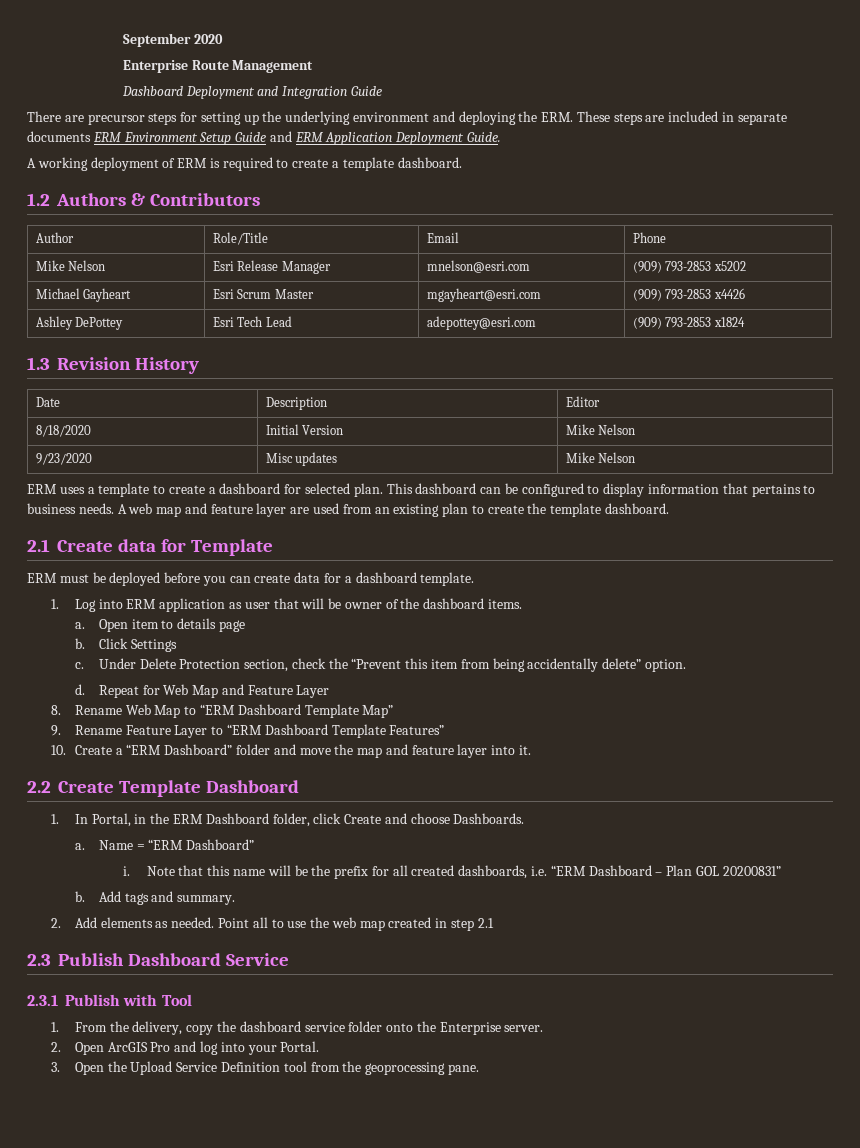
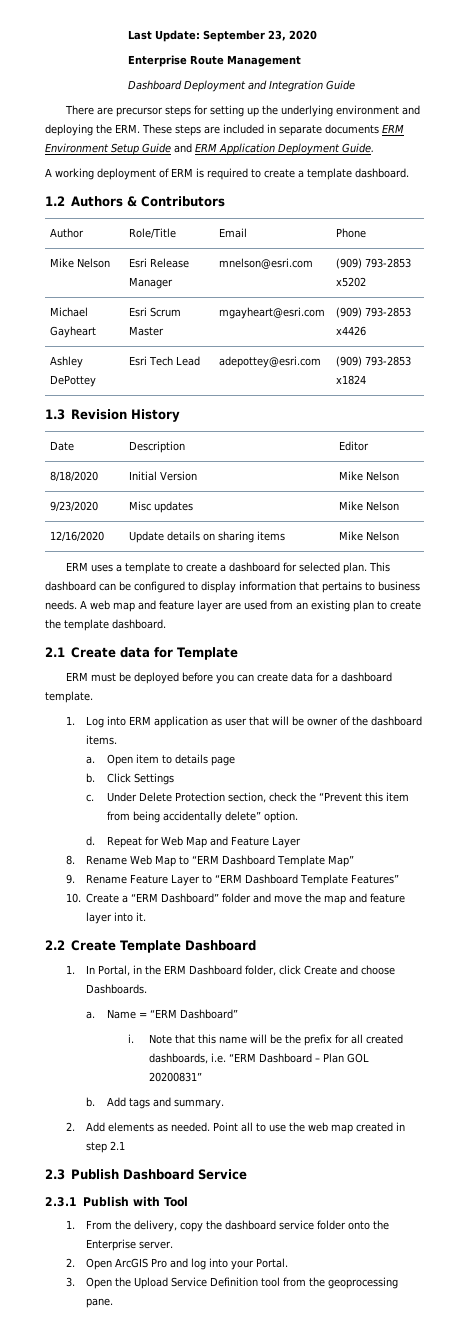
[122,33,191,47] September -> [127,30,286,42] Last Update: September 23,
(636, 457) none -> [49,531,104,542] [128,531,285,543] [338,531,399,541] // 12/16/2020 | Update details on sharing items | Mike Nelson

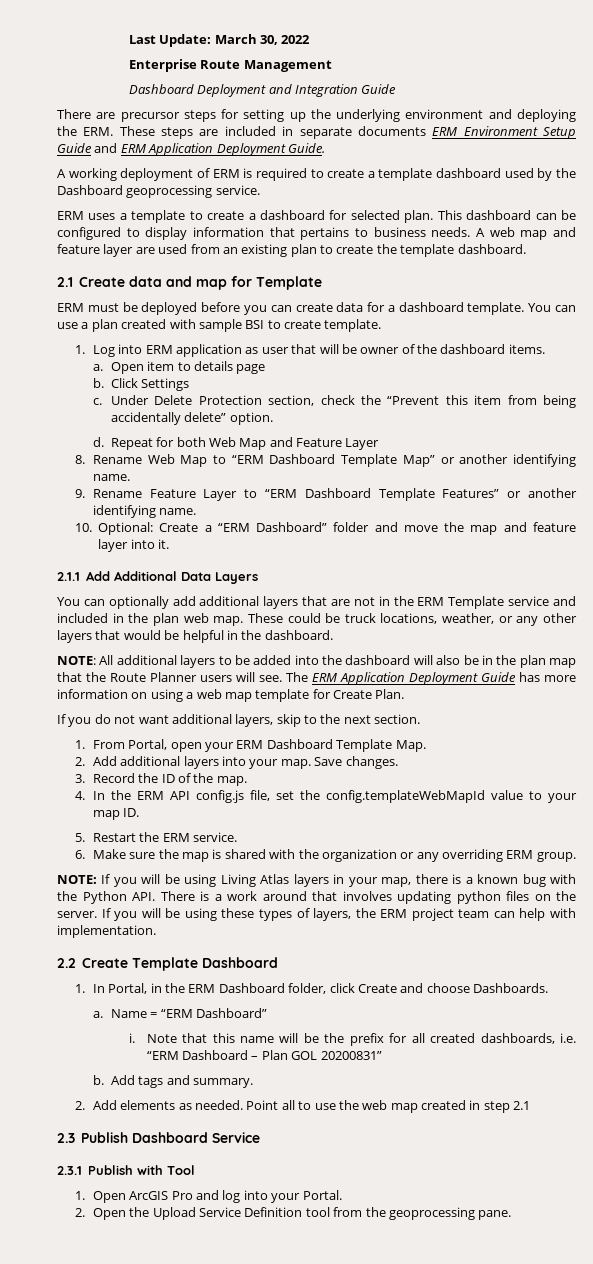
[202,30,317,42] September 23, 2020 -> [214,34,311,45] March 30, 2022
[355,168,409,178] [45,196,225,207] [49,228,84,238] [128,228,176,239] [218,228,247,238] [335,228,366,238] [49,258,110,268] [128,258,189,268] [128,277,173,289] [218,258,313,269] [335,258,411,269] [335,277,366,287] [49,307,88,317] [49,326,96,338] [128,307,181,317] [128,326,164,336] [218,307,325,319] [335,307,411,318] [335,326,366,336] [49,356,83,368] [49,375,96,387] [128,356,200,366] [218,356,321,368] [335,356,411,367] [335,375,366,385] [45,409,180,422] [49,441,74,451] [128,441,185,453] [338,441,369,451] [49,471,98,482] [128,471,197,481] [338,471,399,481] [49,501,98,512] [128,501,193,513] [338,501,399,511] [49,531,104,542] [128,531,285,543] [338,531,399,541] dashboard. // 1.2 Authors & Contributors // Author | Role/Title | Email | Phone // Mike Nelson | Esri Release Manager | mnelson@esri.com | (909) 793-2853 x5202 // Michael Gayheart | Esri Scrum Master | mgayheart@esri.com | (909) 793-2853 x4426 // Ashley DePottey | Esri Tech Lead | adepottey@esri.com | (909) 793-2853 x1824 // 1.3 Revision History // Date | Description | Editor // 8/18/2020 | Initial Version | Mike Nelson // 9/23/2020 | Misc updates | Mike Nelson // 12/16/2020 | Update details on sharing items | Mike Nelson -> [436,168,577,181] [57,185,260,198] dashboard used by the Dashboard geoprocessing service.
(150, 652) none -> [166,276,228,290] and map
(93, 697) none -> [528,303,576,312] [57,319,382,332] You can use a plan created with sample BSI to create template.
(160, 841) none -> [176,437,206,447] both
(355, 861) none -> [440,454,576,467] [92,474,130,481] or another identifying name.
(400, 879) none -> [507,488,577,498] [92,505,197,518] or another identifying name.
(81, 898) none -> [98,522,154,535] Optional:
(147, 916) none -> [57,571,259,584] [57,596,576,609] [57,613,578,626] [57,630,333,643] [57,655,576,668] [57,672,576,685] [57,689,405,702] [57,714,421,727] [74,739,426,752] [74,756,398,769] [74,773,247,786] [74,790,577,803] [92,808,140,820] [74,832,238,842] [74,849,576,862] [57,874,577,887] [57,891,576,904] [57,908,576,921] [57,925,156,938] // 2.1.1 Add Additional Data Layers // You can optionally add additional layers that are not in the ERM Template service and included in the plan web map. These could be truck locations, weather, or any other layers that would be helpful in the dashboard. // NOTE: All additional layers to be added into the dashboard will also be in the plan map that the Route Planner users will see. The ERM Application Deployment Guide has more information on using a web map template for Create Plan. // If you do not want additional layers, skip to the next section. // 1. From Portal, open your ERM Dashboard Template Map. // 2. Add additional layers into your map. Save changes. // 3. Record the ID of the map. // 4. In the ERM API config.js file, set the config.templateWebMapId value to your map ID. // 5. Restart the ERM service. // 6. Make sure the map is shared with the organization or any overriding ERM group. // NOTE: If you will be using Living Atlas layers in your map, there is a known bug with the Python API. There is a work around that involves updating python files on the server. If you will be using these types of layers, the ERM project team can help with implementation.
[86,1220,390,1232] [86,1239,174,1251] [65,1258,75,1267] From the delivery, copy the dashboard service folder onto the Enterprise server. // 2. -> (85, 1195) none
[65,1277,75,1287] 3. -> [74,1208,85,1217] 2.

